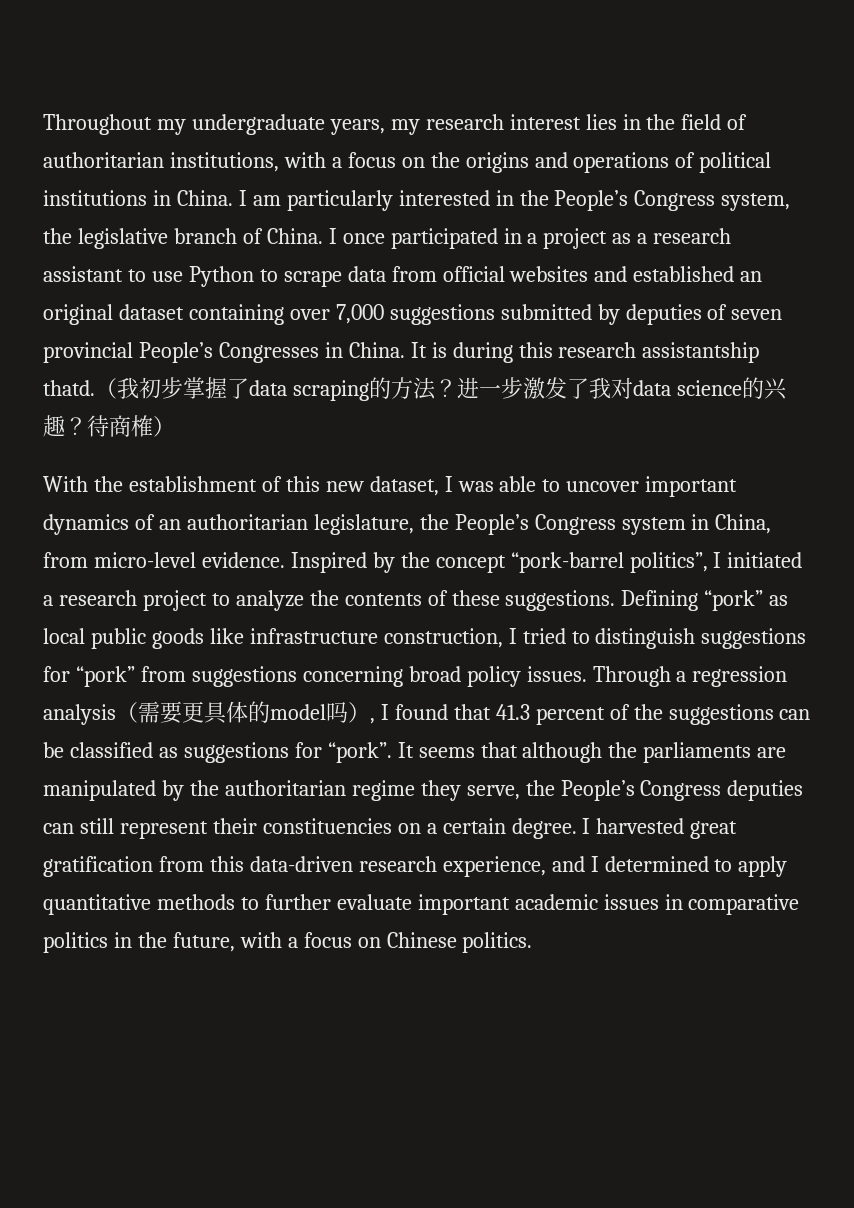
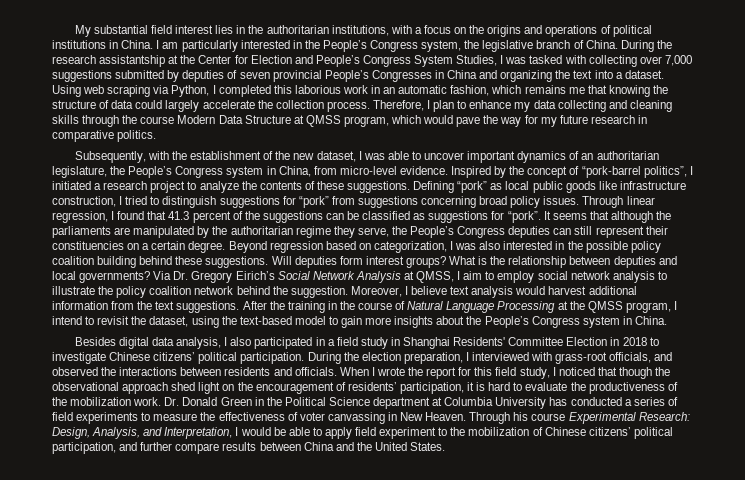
[43,114,504,135] Throughout my undergraduate years, my research -> [74,25,172,37] My substantial field
[681,114,748,130] field of -> (264, 29) none
[328,228,732,249] [43,266,763,287] [43,304,284,325] I once participated in a project as a research assistant to use Python to scrape data from official websites and established an original dataset containing -> [620,40,672,52] [52,55,637,67] During the research assistantship at the Center for Election and People’s Congress System Studies, I was tasked with collecting
[348,342,760,363] [43,377,787,401] [43,415,175,437] [43,476,88,492] China. It is during this research assistantship thatd.（我初步掌握了data scraping的方法？进一步激发了我对data science的兴趣？待商榷） // With -> [447,70,664,82] [52,85,668,97] [52,100,672,112] [52,115,647,127] [52,130,157,142] [74,151,169,163] China and organizing the text into a dataset. Using web scraping via Python, I completed this laborious work in an automatic fashion, which remains me that knowing the structure of data could largely accelerate the collection process. Therefore, I plan to enhance my data collecting and cleaning skills through the course Modern Data Structure at QMSS program, which would pave the way for my future research in comparative politics. // Subsequently, with
[285,476,320,492] this -> [275,151,291,160] the
(506, 564) none -> [569,166,580,175] of
[676,666,788,687] [43,701,375,725] a regression analysis（需要更具体的model吗）, -> [626,196,655,205] [52,211,108,223] linear regression,
[582,818,738,839] [43,856,788,877] [43,894,800,915] [43,932,533,953] I harvested great gratification from this data-driven research experience, and I determined to apply quantitative methods to further evaluate important academic issues in comparative politics in the future, with a focus on Chinese politics. -> [228,241,661,253] [52,256,677,268] [52,271,667,283] [52,286,637,298] [52,301,677,313] [52,316,667,328] [74,337,659,349] [52,352,673,364] [52,367,671,379] [52,382,678,394] [52,397,678,409] [52,412,690,424] [52,427,673,439] [52,442,446,454] Beyond regression based on categorization, I was also interested in the possible policy coalition building behind these suggestions. Will deputies form interest groups? What is the relationship between deputies and local governments? Via Dr. Gregory Eirich’s Social Network Analysis at QMSS, I aim to employ social network analysis to illustrate the policy coalition network behind the suggestion. Moreover, I believe text analysis would harvest additional information from the text suggestions. After the training in the course of Natural Language Processing at the QMSS program, I intend to revisit the dataset, using the text-based model to gain more insights about the People’s Congress system in China. // Besides digital data analysis, I also participated in a field study in Shanghai Residents' Committee Election in 2018 to investigate Chinese citizens’ political participation. During the election preparation, I interviewed with grass-root officials, and observed the interactions between residents and officials. When I wrote the report for this field study, I noticed that though the observational approach shed light on the encouragement of residents’ participation, it is hard to evaluate the productiveness of the mobilization work. Dr. Donald Green in the Political Science department at Columbia University has conducted a series of field experiments to measure the effectiveness of voter canvassing in New Heaven. Through his course Experimental Research: Design, Analysis, and Interpretation, I would be able to apply field experiment to the mobilization of Chinese citizens’ political participation, and further compare results between China and the United States.

